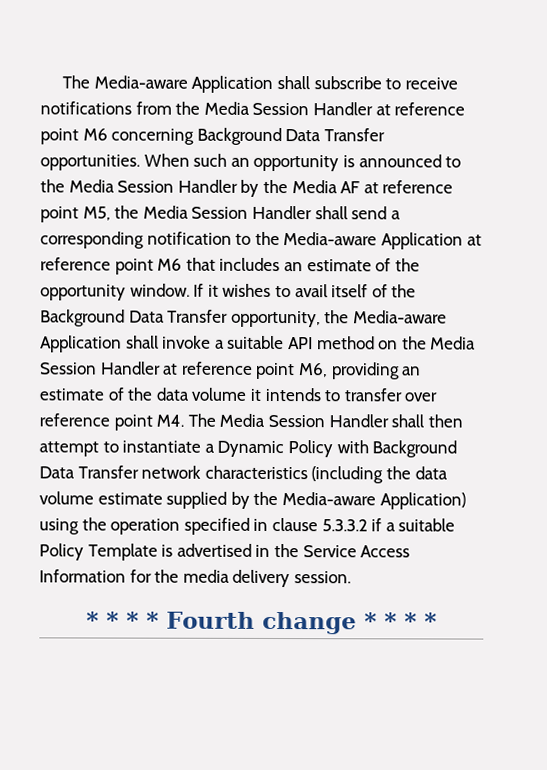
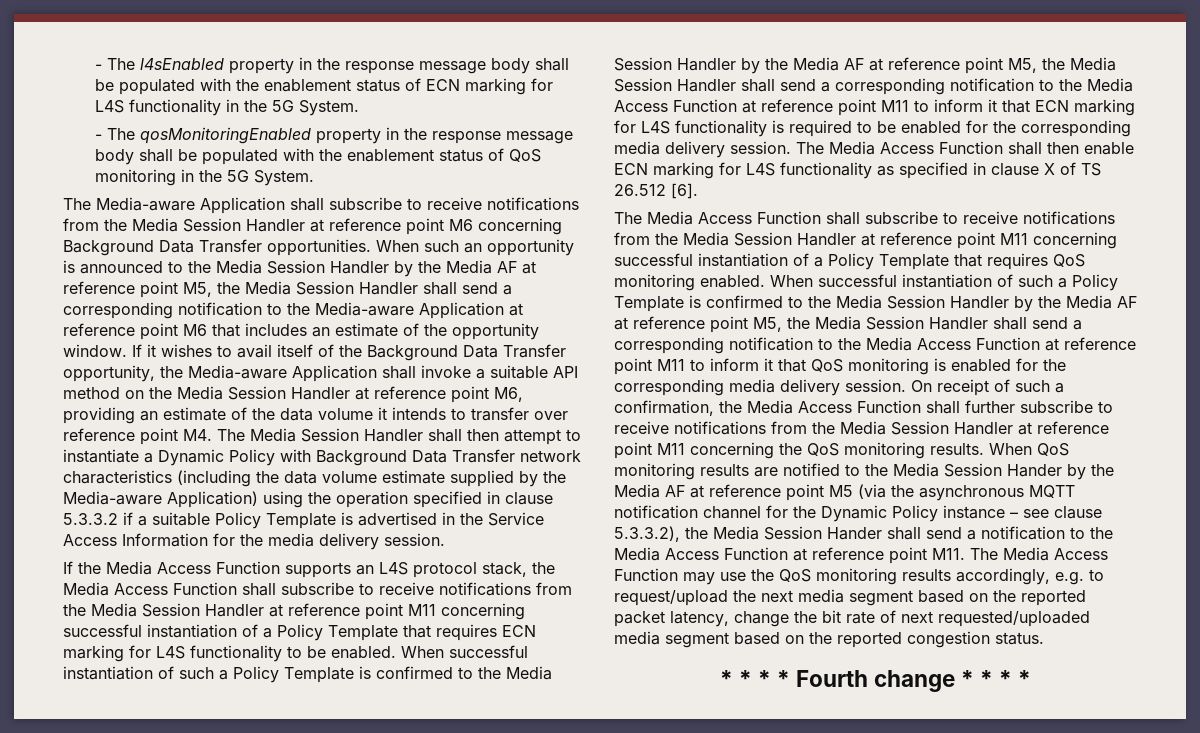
(62, 82) none -> [94,57,569,74] [94,78,553,95] [94,99,359,116] [94,127,573,144] [94,148,541,165] [94,169,314,186] - The l4sEnabled property in the response message body shall be populated with the enablement status of ECN marking for L4S functionality in the 5G System. // - The qosMonitoringEnabled property in the response message body shall be populated with the enablement status of QoS monitoring in the 5G System. //
(351, 577) none -> [63,561,555,578] [63,582,572,596] [63,603,525,620] [63,624,536,641] [63,645,528,662] [63,666,552,683] [614,57,1116,74] [614,78,1133,95] [614,99,1135,116] [614,120,1131,137] [614,141,1134,158] [614,162,1101,179] [614,183,698,199] [614,211,1115,225] [614,232,1117,249] [614,253,1085,270] [614,274,1118,291] [614,295,1137,312] [614,316,1082,333] [614,337,1136,354] [614,358,1066,375] [614,379,1064,396] [614,400,1113,416] [614,421,1109,435] [614,442,1069,459] [614,463,1114,480] [614,484,1075,501] [614,505,1102,522] [614,526,1113,542] [614,547,1108,564] [614,568,1104,585] [614,589,1086,606] [614,610,1090,627] [614,631,1044,648] // If the Media Access Function supports an L4S protocol stack, the Media Access Function shall subscribe to receive notifications from the Media Session Handler at reference point M11 concerning successful instantiation of a Policy Template that requires ECN marking for L4S functionality to be enabled. When successful instantiation of such a Policy Template is confirmed to the Media Session Handler by the Media AF at reference point M5, the Media Session Handler shall send a corresponding notification to the Media Access Function at reference point M11 to inform it that ECN marking for L4S functionality is required to be enabled for the corresponding media delivery session. The Media Access Function shall then enable ECN marking for L4S functionality as specified in clause X of TS 26.512 [6]. // The Media Access Function shall subscribe to receive notifications from the Media Session Handler at reference point M11 concerning successful instantiation of a Policy Template that requires QoS monitoring enabled. When successful instantiation of such a Policy Template is confirmed to the Media Session Handler by the Media AF at reference point M5, the Media Session Handler shall send a corresponding notification to the Media Access Function at reference point M11 to inform it that QoS monitoring is enabled for the corresponding media delivery session. On receipt of such a confirmation, the Media Access Function shall further subscribe to receive notifications from the Media Session Handler at reference point M11 concerning the QoS monitoring results. When QoS monitoring results are notified to the Media Session Hander by the Media AF at reference point M5 (via the asynchronous MQTT notification channel for the Dynamic Policy instance – see clause 5.3.3.2), the Media Session Hander shall send a notification to the Media Access Function at reference point M11. The Media Access Function may use the QoS monitoring results accordingly, e.g. to request/upload the next media segment based on the reported packet latency, change the bit rate of next requested/uploaded media segment based on the reported congestion status.

